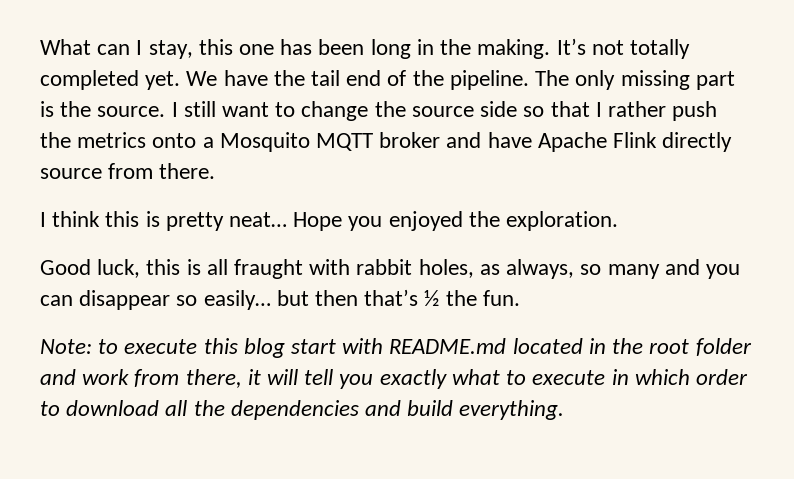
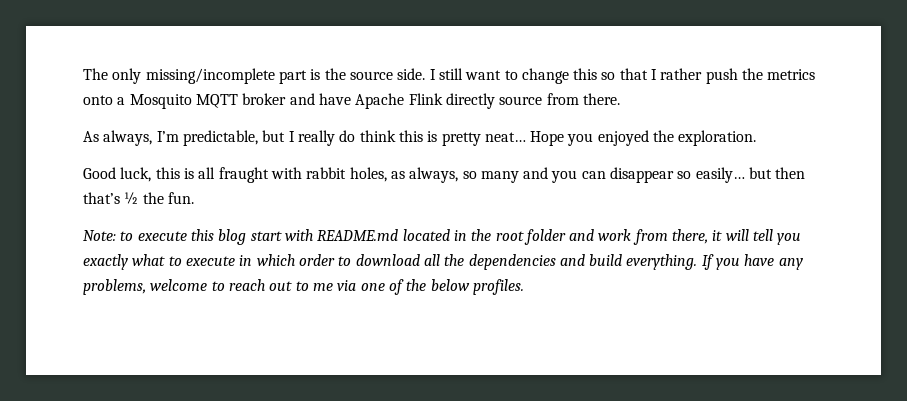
[40,38,690,59] [40,70,529,90] What can I stay, this one has been long in the making. It’s not totally completed yet. We have the tail end of the pipeline. -> (83, 74) none
[620,70,690,90] missing -> [145,68,275,84] missing/incomplete
[97,106,166,117] source. -> [349,68,426,80] source side.
[374,101,518,117] the source side -> [573,68,598,80] this
[40,212,46,227] I -> [83,130,356,146] As always, I’m predictable, but I really do
(565, 410) none -> [701,254,803,270] [83,279,524,295] If you have any problems, welcome to reach out to me via one of the below profiles.

